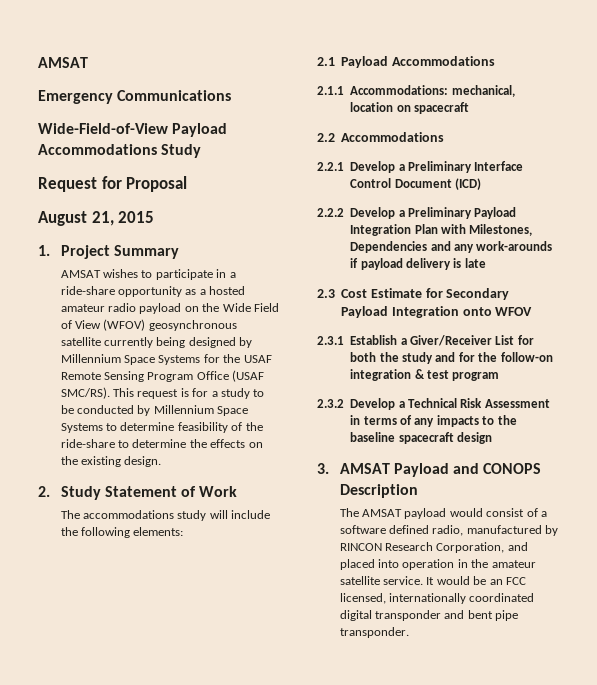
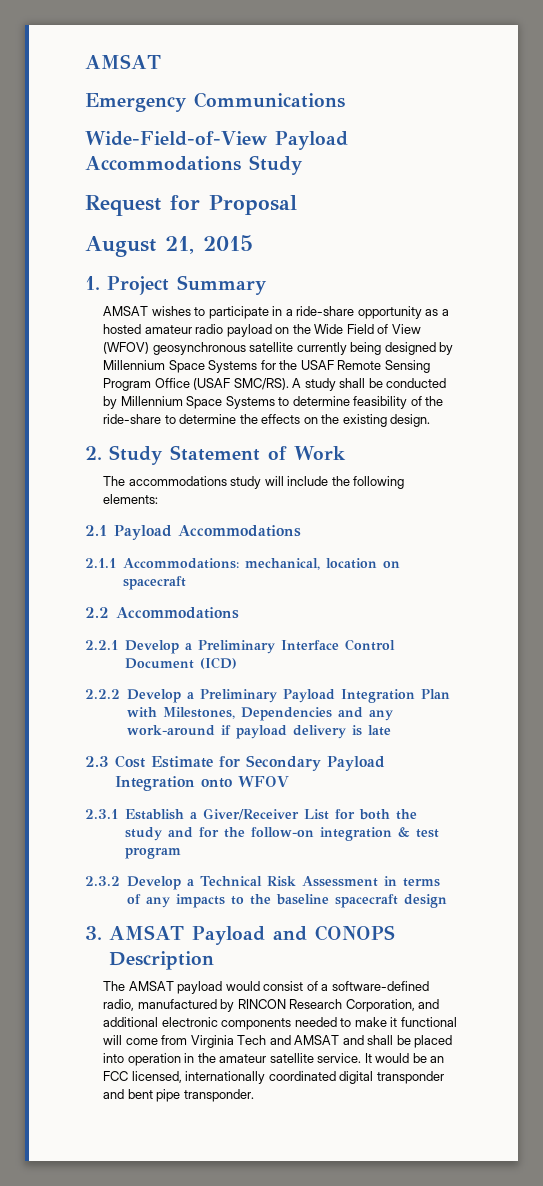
[113,388,265,399] This request is for a study to -> [292,378,366,391] A study shall
[476,241,553,251] work-arounds -> [126,725,215,736] work-around
[339,525,430,534] software defined -> [331,981,429,991] software-defined
(528, 546) none -> [103,1017,457,1030] [103,1035,411,1048] additional electronic components needed to make it functional will come from Virginia Tech and AMSAT and shall be

